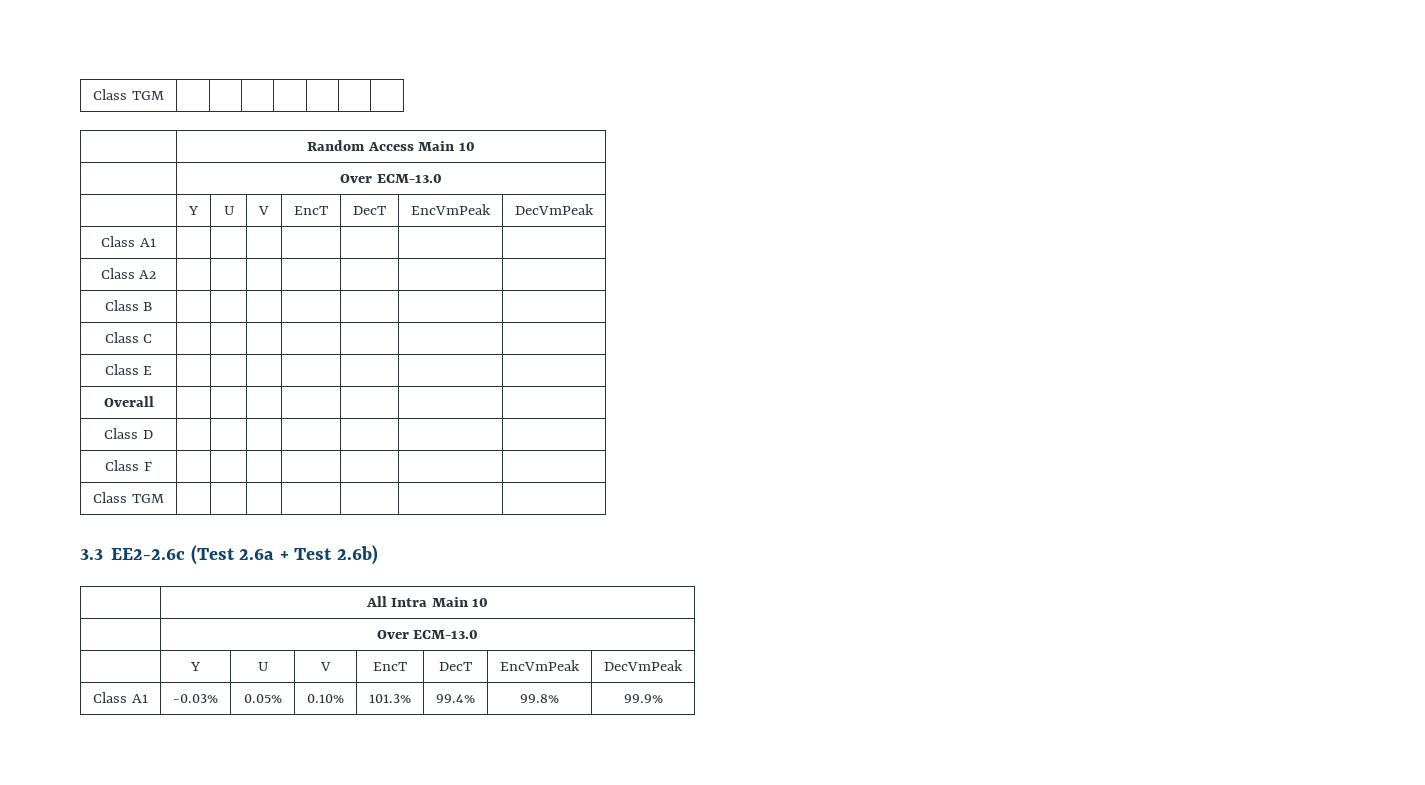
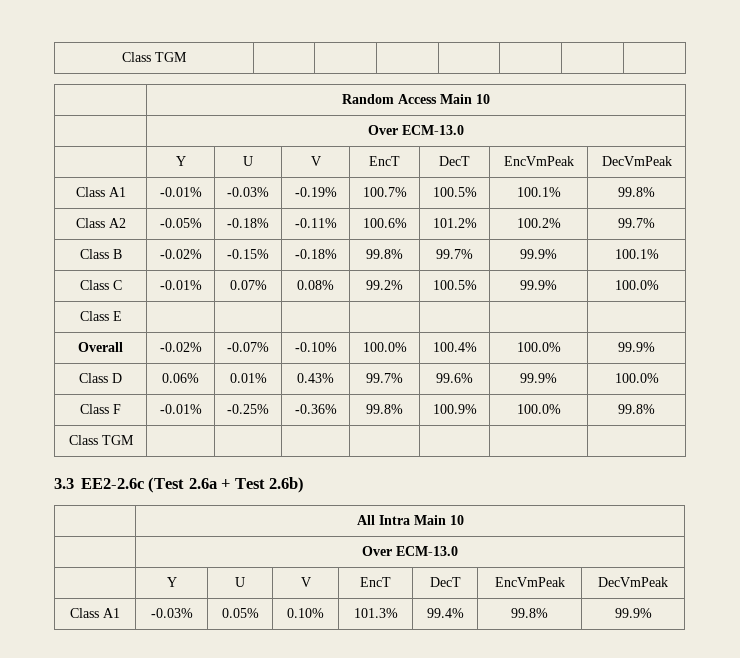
[100,268,157,279] [104,300,153,311] [104,332,153,343] [104,364,153,375] [103,396,154,407] [104,428,153,439] [105,460,152,471] | | | | | | // Class A2 | | | | | | | // Class B | | | | | | | // Class C | | | | | | | // Class E | | | | | | | // Overall | | | | | | | // Class D | | | | | | | // Class F | | | | | | | -> [159,187,202,197] [227,187,269,197] [294,187,337,197] [362,187,407,197] [432,187,477,197] [516,187,561,197] [618,187,655,197] [75,218,126,228] [159,218,202,228] [227,218,269,228] [294,218,337,228] [362,218,407,228] [432,218,477,228] [516,218,561,228] [618,218,655,228] [79,249,122,259] [159,249,202,259] [227,249,269,259] [294,249,337,259] [366,249,403,259] [436,249,473,259] [520,249,557,259] [614,249,659,259] [79,280,122,290] [159,280,202,290] [229,280,267,290] [297,280,334,290] [366,280,403,290] [432,280,477,290] [520,280,557,290] [614,280,659,290] [79,311,122,321] [78,342,123,352] [159,342,202,352] [227,342,269,352] [294,342,337,352] [362,342,407,352] [432,342,477,352] [516,342,561,352] [618,342,655,352] [79,373,122,383] [162,373,199,383] [229,373,267,383] [297,373,334,383] [366,373,403,383] [436,373,473,383] [520,373,557,383] [614,373,659,383] [80,404,121,414] [159,404,202,414] [227,404,269,414] [294,404,337,414] [366,404,403,414] [432,404,477,414] [516,404,561,414] [618,404,655,414] -0.01% | -0.03% | -0.19% | 100.7% | 100.5% | 100.1% | 99.8% // Class A2 | -0.05% | -0.18% | -0.11% | 100.6% | 101.2% | 100.2% | 99.7% // Class B | -0.02% | -0.15% | -0.18% | 99.8% | 99.7% | 99.9% | 100.1% // Class C | -0.01% | 0.07% | 0.08% | 99.2% | 100.5% | 99.9% | 100.0% // Class E | | | | | | | // Overall | -0.02% | -0.07% | -0.10% | 100.0% | 100.4% | 100.0% | 99.9% // Class D | 0.06% | 0.01% | 0.43% | 99.7% | 99.6% | 99.9% | 100.0% // Class F | -0.01% | -0.25% | -0.36% | 99.8% | 100.9% | 100.0% | 99.8%

